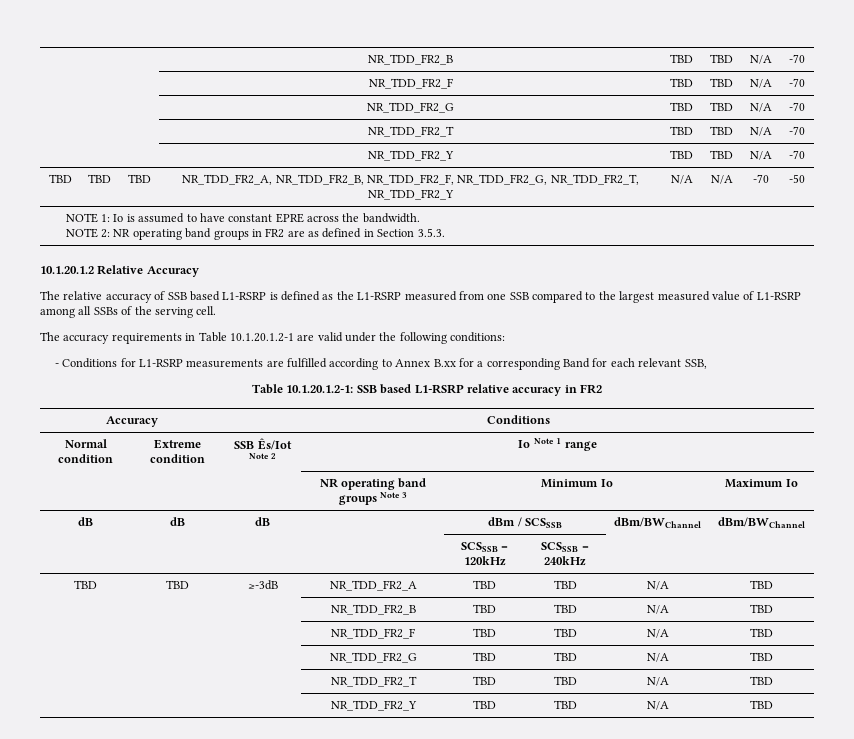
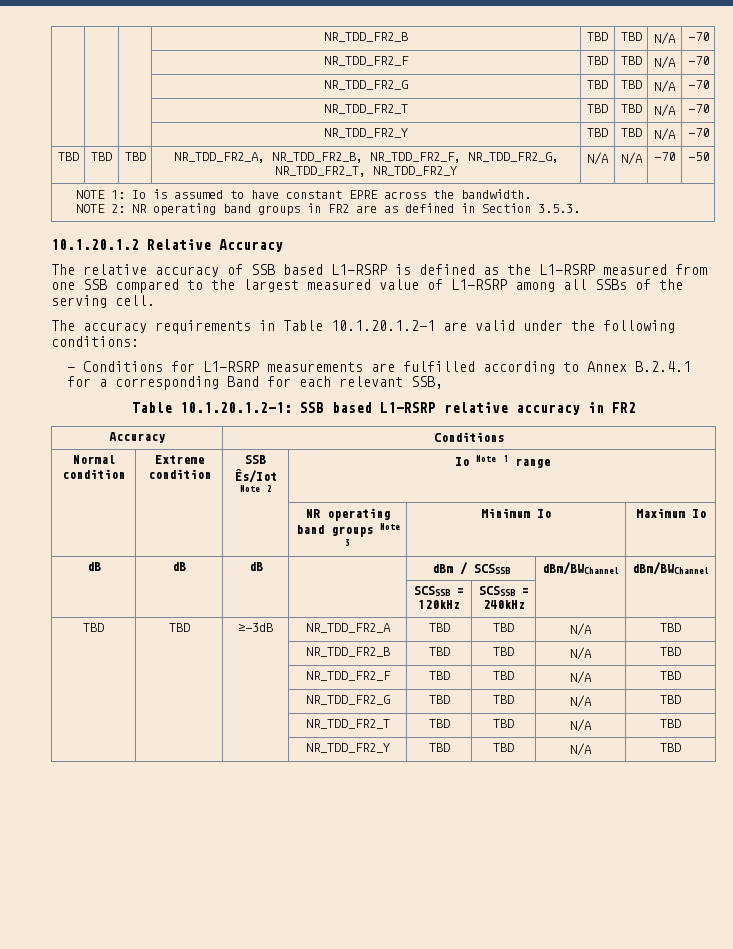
[433,359,456,367] B.xx -> [635,361,692,372] B.2.4.1

